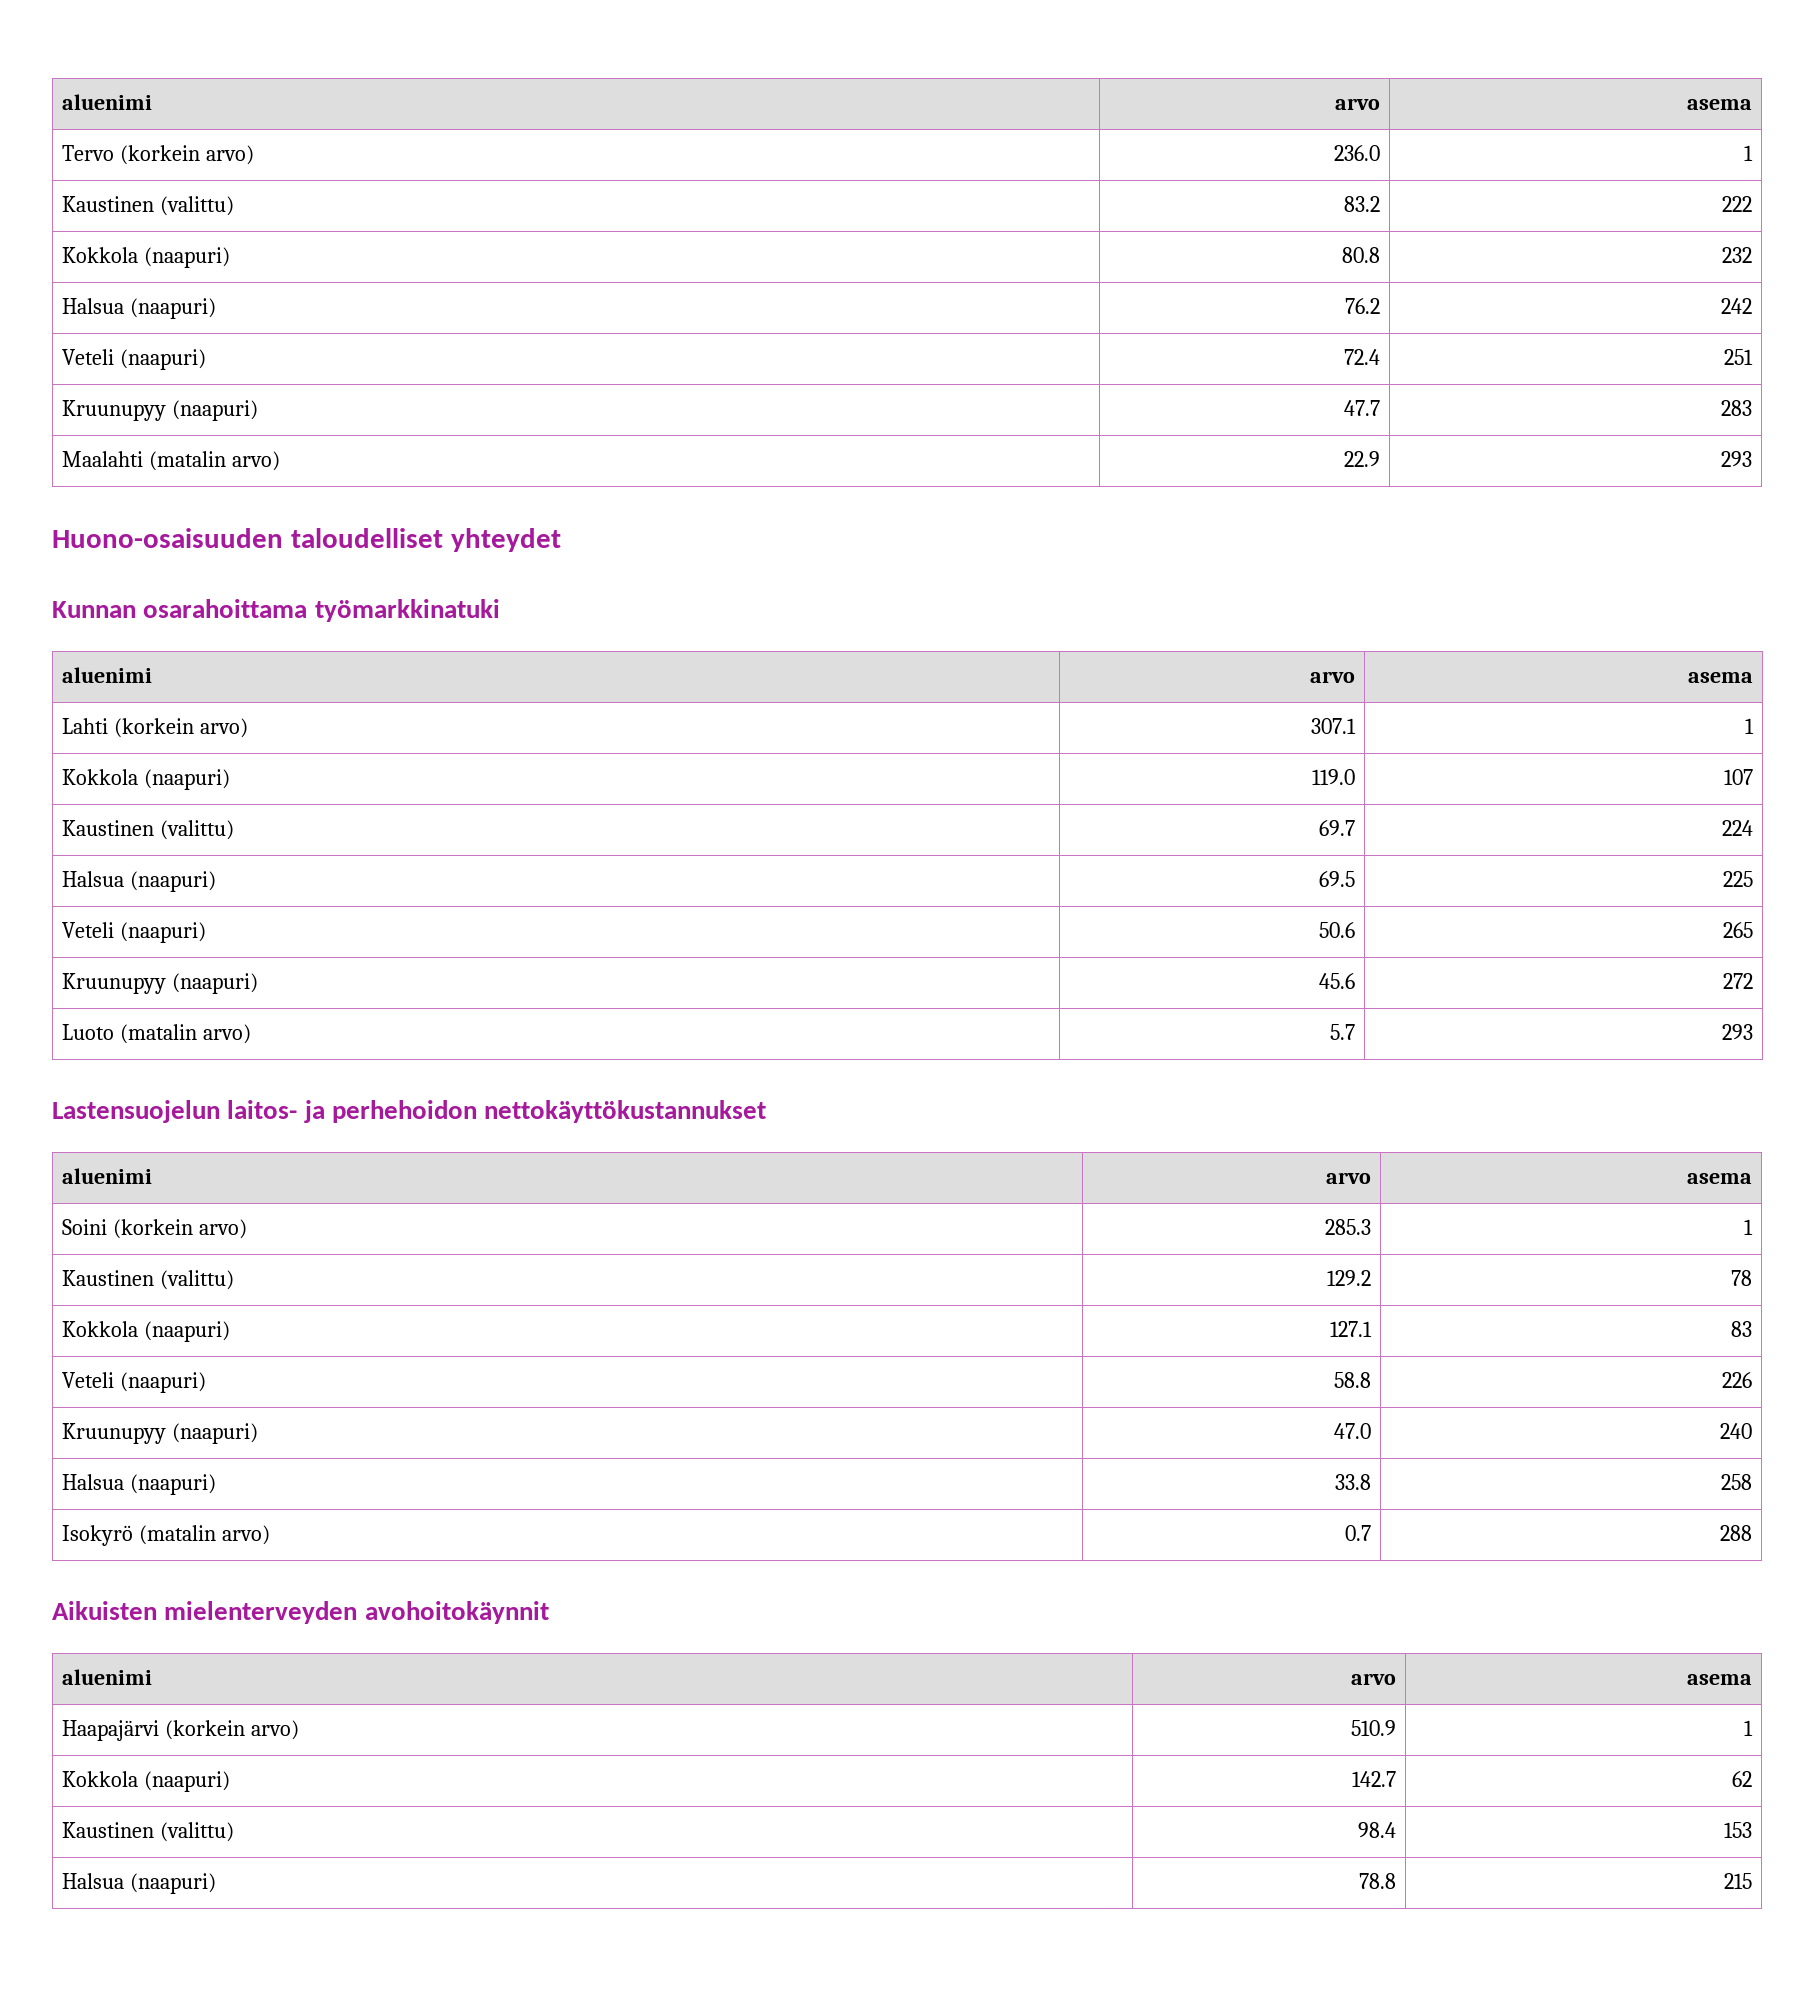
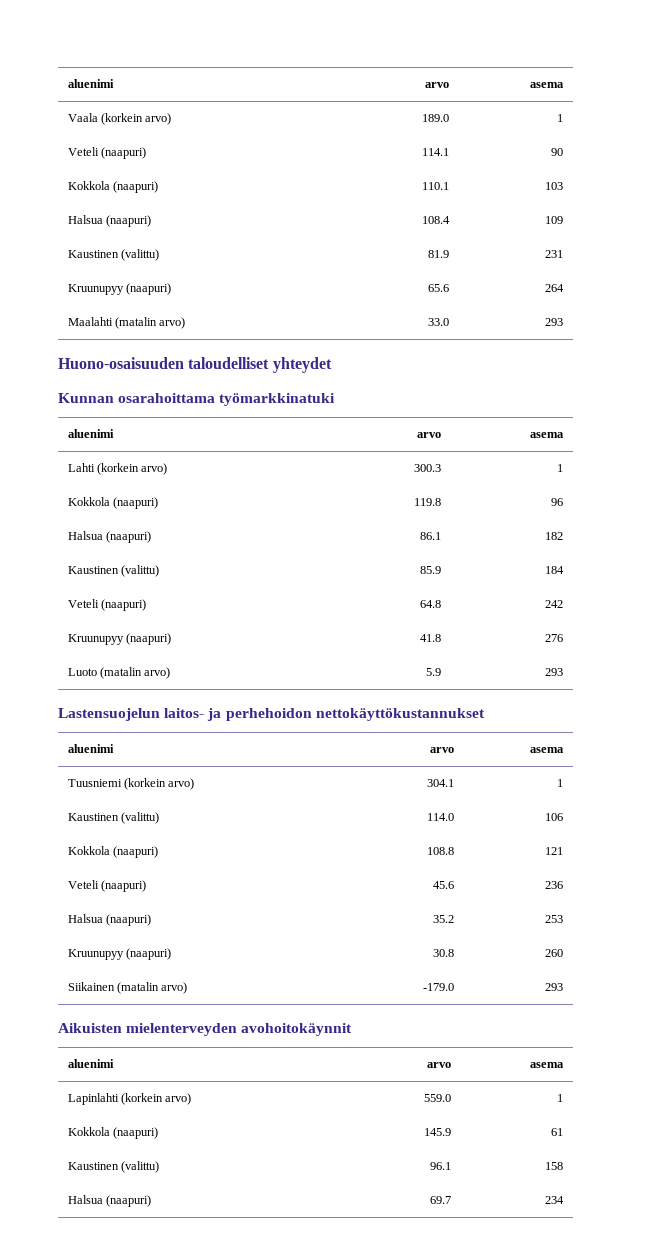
[62,94,153,110] [1334,98,1380,110] [1686,99,1752,110] [62,145,255,165] [1333,145,1380,161] [1743,145,1753,161] [62,196,235,216] [1343,196,1380,212] [1721,196,1752,212] [62,247,231,268] [1341,247,1380,263] [1721,247,1752,263] [62,298,217,319] [1344,298,1380,314] [1720,298,1752,314] [62,349,207,370] [1343,349,1380,365] [1723,349,1753,365] [62,400,259,421] [1343,400,1380,416] [1720,400,1752,416] aluenimi | arvo | asema // Tervo (korkein arvo) | 236.0 | 1 // Kaustinen (valittu) | 83.2 | 222 // Kokkola (naapuri) | 80.8 | 232 // Halsua (naapuri) | 76.2 | 242 // Veteli (naapuri) | 72.4 | 251 // Kruunupyy (naapuri) | 47.7 | 283 -> [67,79,114,88] [425,82,450,88] [530,82,565,88] [67,113,172,125] [422,114,450,122] [557,114,564,122] [67,147,147,159] [422,148,450,156] [551,148,564,156] [67,181,159,193] [422,182,450,190] [545,182,564,190] [67,215,152,227] [422,216,451,224] [545,216,564,224] [67,249,160,261] [428,250,450,258] [545,250,564,258] [67,283,172,295] [428,284,450,292] [545,284,565,292] aluenimi | arvo | asema // Vaala (korkein arvo) | 189.0 | 1 // Veteli (naapuri) | 114.1 | 90 // Kokkola (naapuri) | 110.1 | 103 // Halsua (naapuri) | 108.4 | 109 // Kaustinen (valittu) | 81.9 | 231 // Kruunupyy (naapuri) | 65.6 | 264
[1343,451,1380,467] 22.9 -> [428,318,450,326] 33.0
[1310,718,1356,734] [1744,718,1754,734] [62,769,231,790] [1311,769,1355,785] [1723,769,1753,785] [62,820,235,840] [1318,820,1355,836] [1721,820,1753,836] [62,871,217,892] [1318,871,1355,887] [1722,871,1753,887] [62,922,207,943] [1318,922,1355,938] [1722,922,1753,938] [62,973,259,994] [1318,973,1355,989] [1722,973,1753,989] 307.1 | 1 // Kokkola (naapuri) | 119.0 | 107 // Kaustinen (valittu) | 69.7 | 224 // Halsua (naapuri) | 69.5 | 225 // Veteli (naapuri) | 50.6 | 265 // Kruunupyy (naapuri) | 45.6 | 272 -> [414,464,442,472] [557,464,564,472] [67,497,159,509] [414,498,442,506] [551,498,564,506] [67,531,152,543] [420,532,442,540] [545,532,564,540] [67,565,160,577] [420,566,442,574] [545,566,565,574] [67,599,147,611] [420,600,442,608] [545,600,564,608] [67,633,172,645] [420,634,442,642] [545,634,564,642] 300.3 | 1 // Kokkola (naapuri) | 119.8 | 96 // Halsua (naapuri) | 86.1 | 182 // Kaustinen (valittu) | 85.9 | 184 // Veteli (naapuri) | 64.8 | 242 // Kruunupyy (naapuri) | 41.8 | 276
[1329,1024,1355,1040] 5.7 -> [426,668,442,676] 5.9
[62,1219,248,1239] [1324,1219,1371,1235] [1743,1219,1753,1235] [62,1270,235,1290] [1326,1270,1371,1286] [1730,1270,1752,1286] [62,1321,231,1342] [1329,1321,1372,1337] [1730,1321,1752,1337] [62,1372,207,1393] [1333,1372,1371,1388] [1721,1372,1752,1388] [62,1423,259,1444] [1333,1423,1371,1439] [1719,1423,1752,1439] [62,1474,217,1495] [1334,1474,1371,1490] [1720,1474,1752,1490] [62,1525,271,1546] [1344,1525,1371,1541] [1719,1525,1752,1541] Soini (korkein arvo) | 285.3 | 1 // Kaustinen (valittu) | 129.2 | 78 // Kokkola (naapuri) | 127.1 | 83 // Veteli (naapuri) | 58.8 | 226 // Kruunupyy (naapuri) | 47.0 | 240 // Halsua (naapuri) | 33.8 | 258 // Isokyrö (matalin arvo) | 0.7 | 288 -> [67,778,195,790] [427,779,455,787] [557,779,564,787] [67,812,160,824] [427,813,455,821] [545,813,564,821] [67,846,159,858] [427,847,455,855] [545,847,564,855] [67,880,147,892] [433,881,455,889] [545,881,564,889] [67,914,152,926] [433,915,455,923] [545,915,564,923] [67,948,172,960] [433,949,455,957] [545,949,564,957] [67,982,188,994] [423,983,455,991] [545,983,564,991] Tuusniemi (korkein arvo) | 304.1 | 1 // Kaustinen (valittu) | 114.0 | 106 // Kokkola (naapuri) | 108.8 | 121 // Veteli (naapuri) | 45.6 | 236 // Halsua (naapuri) | 35.2 | 253 // Kruunupyy (naapuri) | 30.8 | 260 // Siikainen (matalin arvo) | -179.0 | 293
[62,1720,300,1741] [1350,1720,1396,1736] [1743,1720,1753,1736] [62,1771,231,1792] [1351,1771,1396,1787] [1731,1771,1752,1787] [62,1822,235,1842] [1357,1822,1396,1838] [1723,1822,1752,1838] [62,1873,217,1894] [1358,1873,1396,1889] [1723,1873,1752,1889] Haapajärvi (korkein arvo) | 510.9 | 1 // Kokkola (naapuri) | 142.7 | 62 // Kaustinen (valittu) | 98.4 | 153 // Halsua (naapuri) | 78.8 | 215 -> [67,1093,192,1105] [424,1094,452,1102] [557,1094,564,1102] [67,1127,159,1139] [424,1128,452,1136] [551,1128,564,1136] [67,1161,160,1173] [430,1162,452,1170] [545,1162,564,1170] [67,1195,152,1207] [430,1196,452,1204] [545,1196,565,1204] Lapinlahti (korkein arvo) | 559.0 | 1 // Kokkola (naapuri) | 145.9 | 61 // Kaustinen (valittu) | 96.1 | 158 // Halsua (naapuri) | 69.7 | 234

